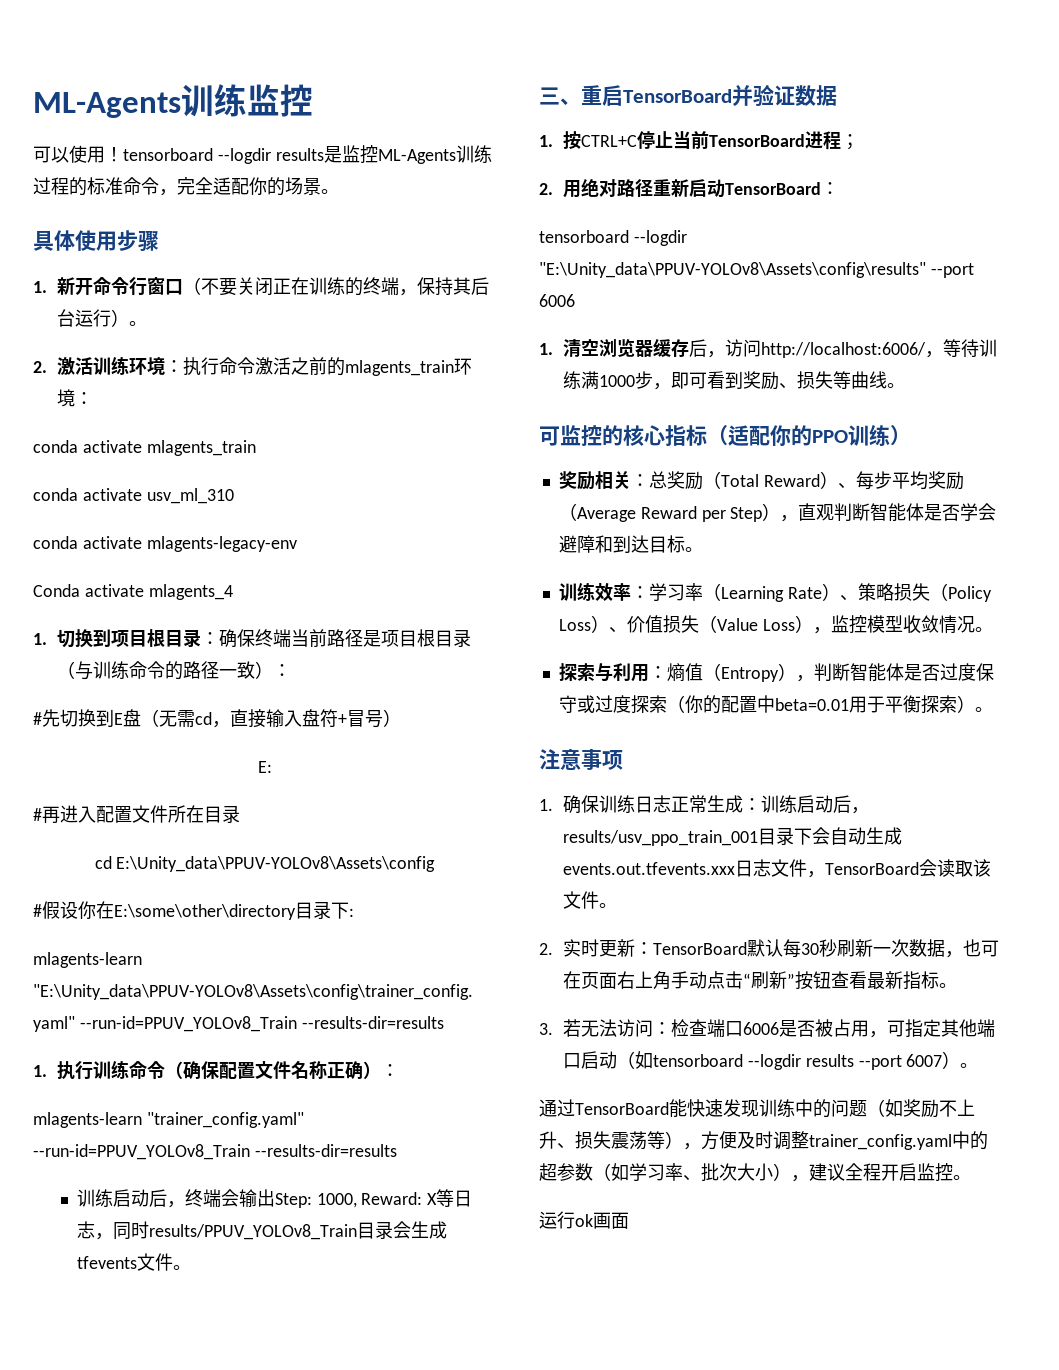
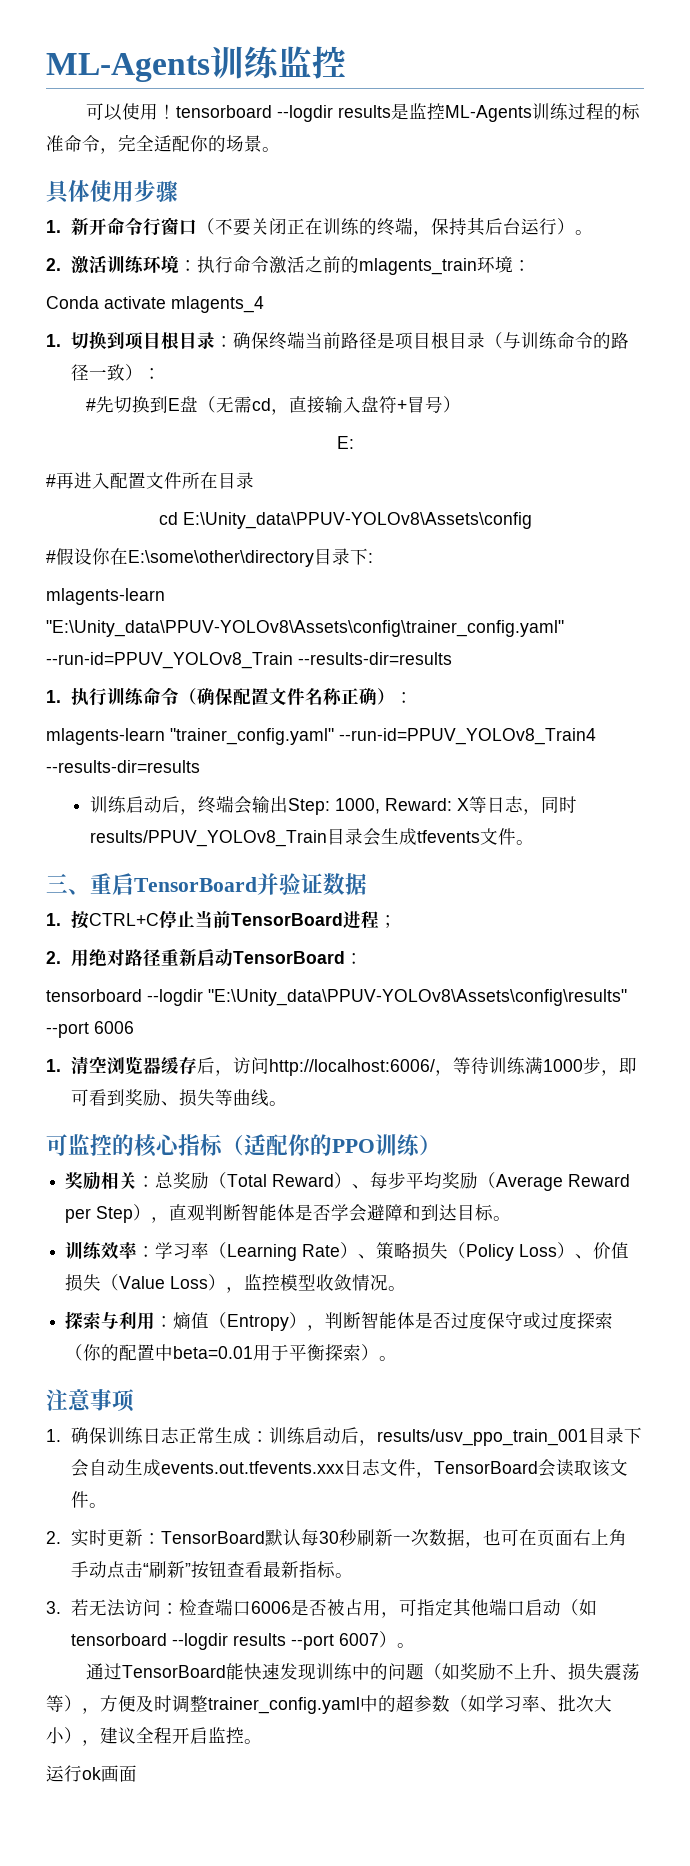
[33,440,256,456] [33,488,234,504] [33,536,297,552] // conda activate mlagents_train // conda activate usv_ml_310 // conda activate mlagents-legacy-env -> (531, 265) none
[33,1144,250,1160] --run-id=PPUV_YOLOv8_Train -> [339,728,596,745] --run-id=PPUV_YOLOv8_Train4

